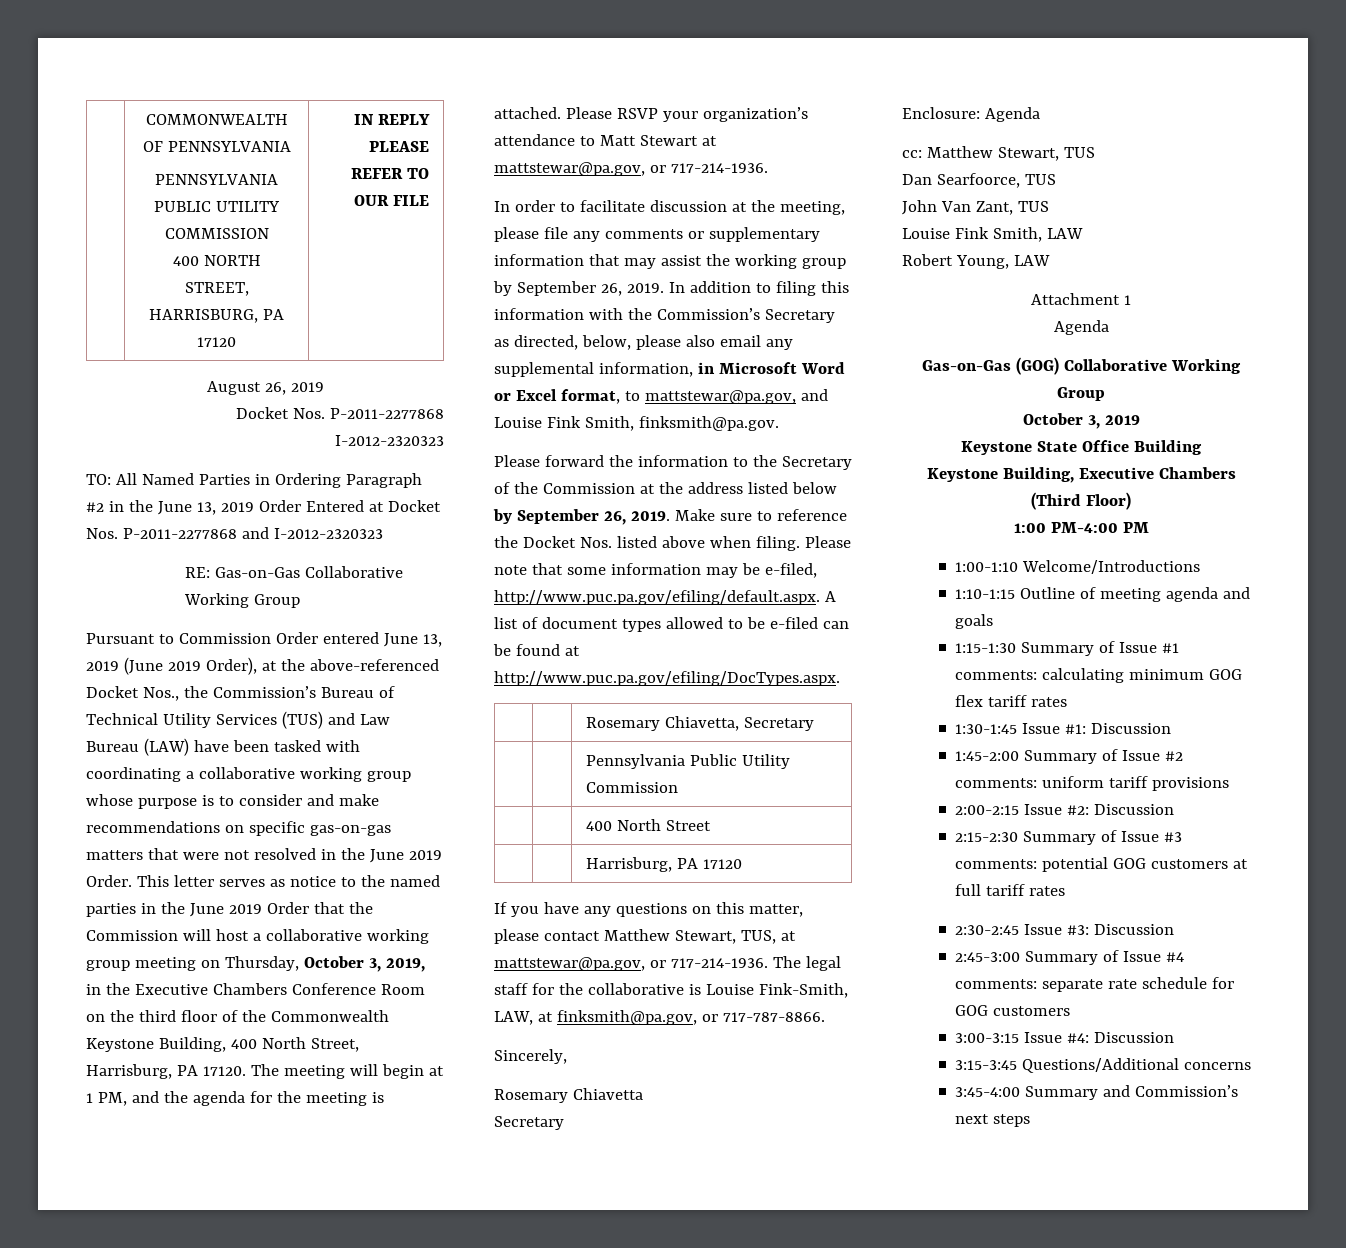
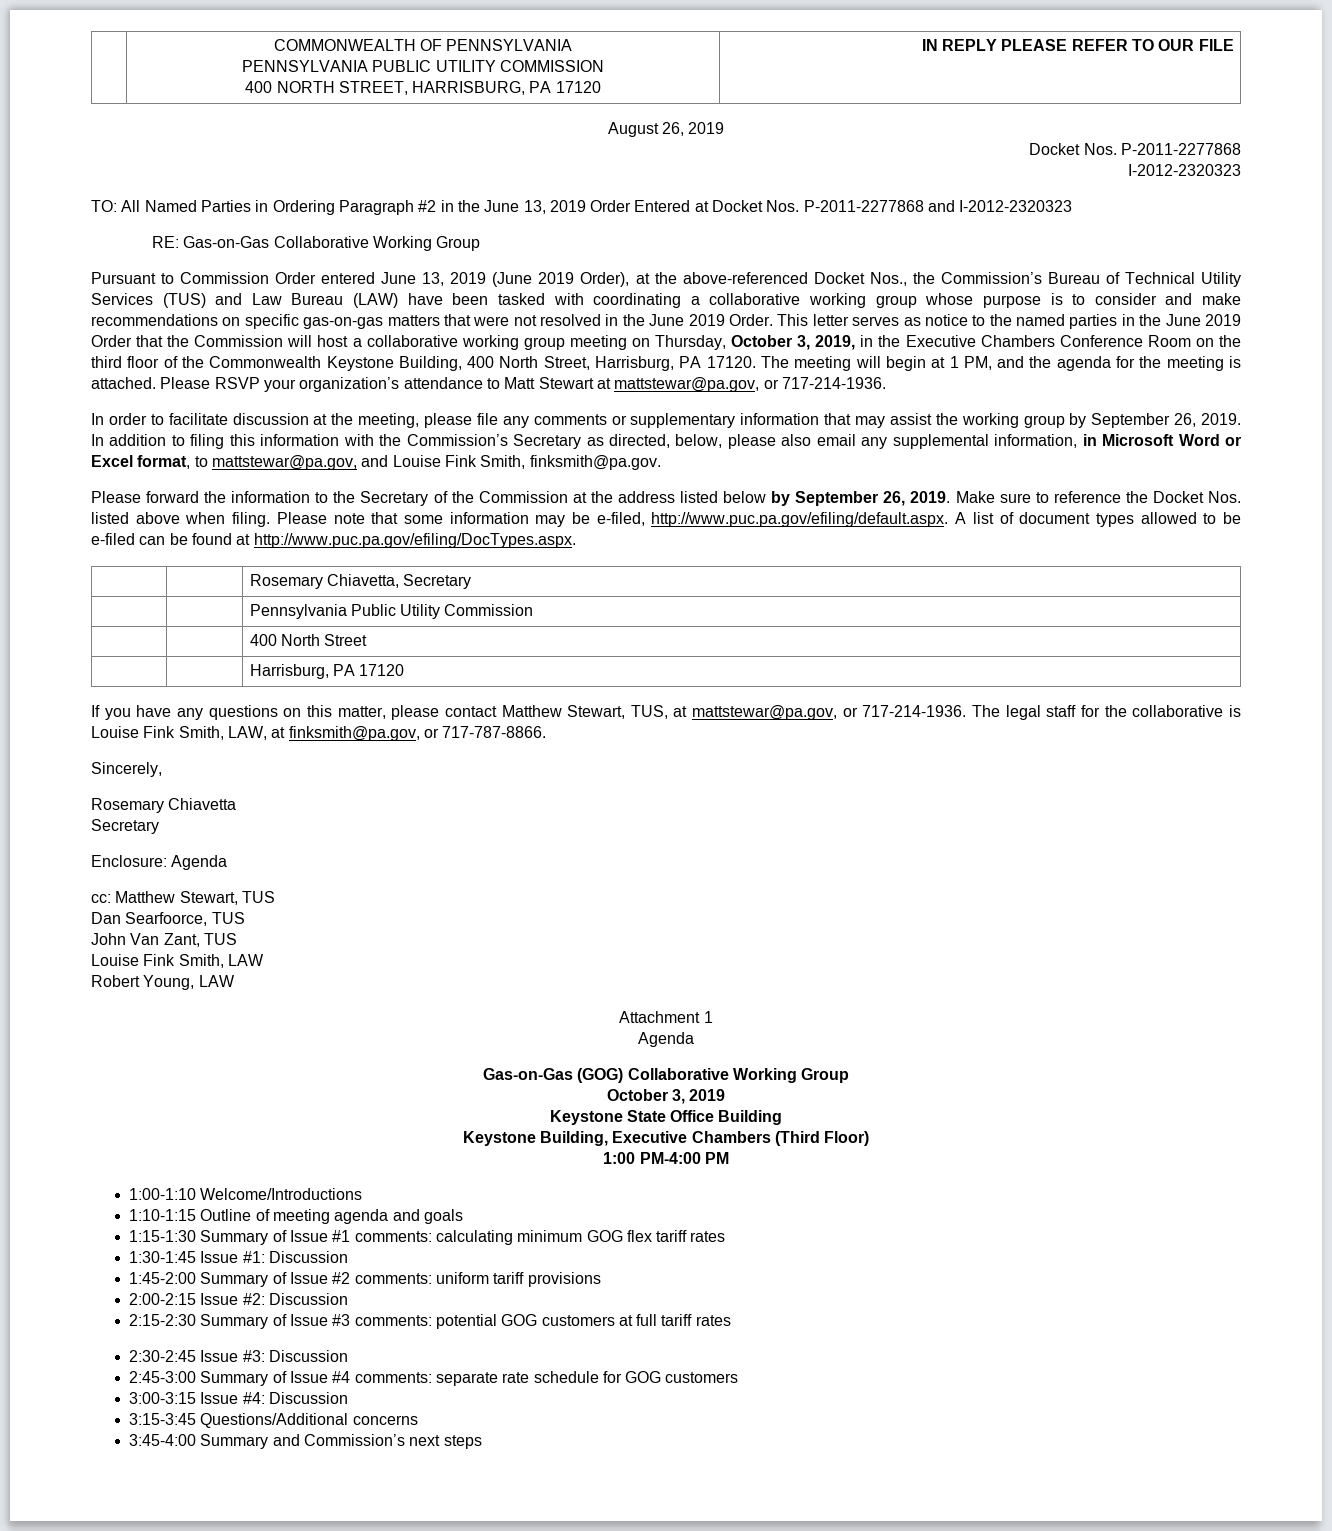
[758,983,848,998] Fink-Smith, -> [143,726,224,740] Fink Smith,

